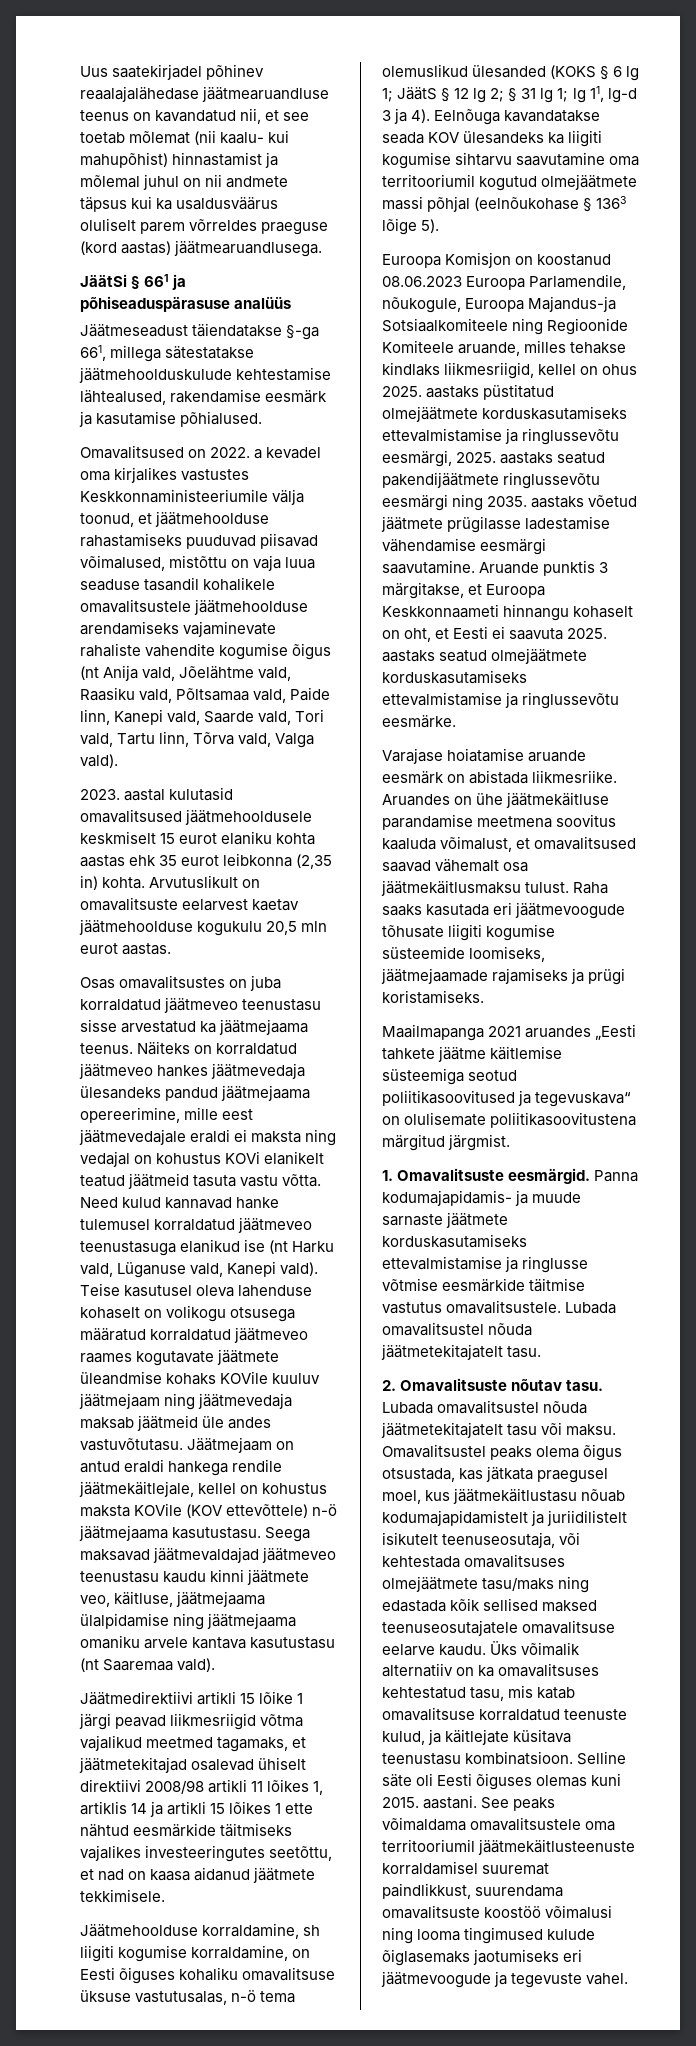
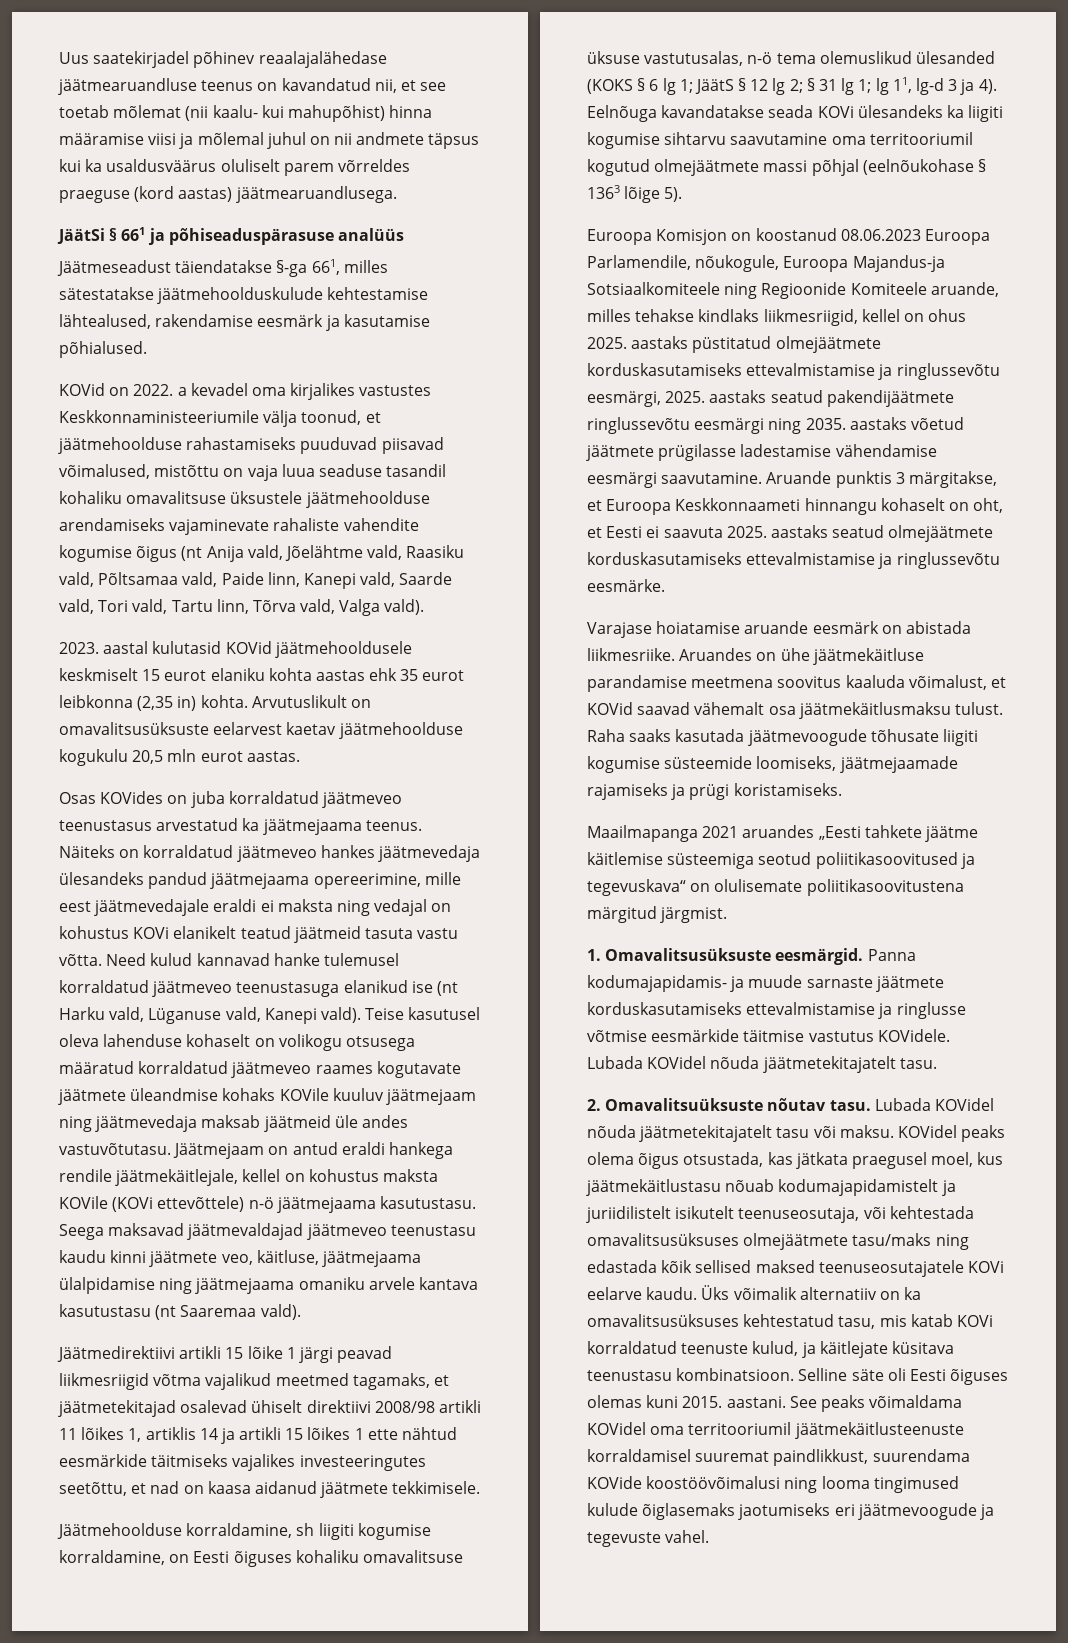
[172,152,263,166] hinnastamist -> [389,105,433,118] [59,133,177,145] hinna määramise viisi
[110,345,162,362] millega -> [343,260,388,273] milles
[80,445,184,459] Omavalitsused -> [59,383,105,396] KOVid
[203,577,276,591] [80,599,191,613] kohalikele omavalitsustele -> [59,491,303,504] kohaliku omavalitsuse üksustele
[80,809,182,823] omavalitsused -> [225,641,272,654] KOVid
[80,897,178,911] omavalitsuste -> [59,722,209,735] omavalitsusüksuste
[119,975,226,989] omavalitsustes -> [100,791,164,804] KOVides
[242,999,322,1011] [80,1019,117,1032] teenustasu sisse -> [59,820,152,831] teenustasus
[186,1504,223,1518] (KOV -> [112,1197,154,1212] (KOVi
[428,132,460,143] KOV -> [817,106,854,118] KOVi
[534,836,637,850] omavalitsused -> [587,702,633,715] KOVid
[493,902,513,915] eri -> (745, 735) none
[397,1168,505,1181] Omavalitsuste -> [605,948,772,961] Omavalitsusüksuste
[446,1300,617,1314] [382,1322,484,1336] omavalitsustele. Lubada omavalitsustel -> [877,1029,950,1042] [587,1056,707,1069] KOVidele. Lubada KOVidel
[400,1378,508,1391] Omavalitsuste -> [605,1098,764,1111] Omavalitsuüksuste
[437,1400,540,1414] omavalitsustel -> [934,1098,994,1111] KOVidel
[382,1444,486,1458] Omavalitsustel -> [897,1125,957,1138] KOVidel
[464,1554,566,1568] omavalitsuses -> [587,1233,739,1246] omavalitsusüksuses
[522,1620,616,1634] omavalitsuse -> [967,1261,1004,1273] KOVi
[498,1663,600,1677] omavalitsuses -> [587,1314,739,1327] omavalitsusüksuses
[382,1707,475,1721] omavalitsuse -> [956,1315,993,1327] KOVi
[470,1817,582,1831] omavalitsustele -> [587,1422,646,1435] KOVidel
[382,1905,613,1919] omavalitsuste koostöö võimalusi -> [587,1476,781,1489] KOVide koostöövõimalusi

